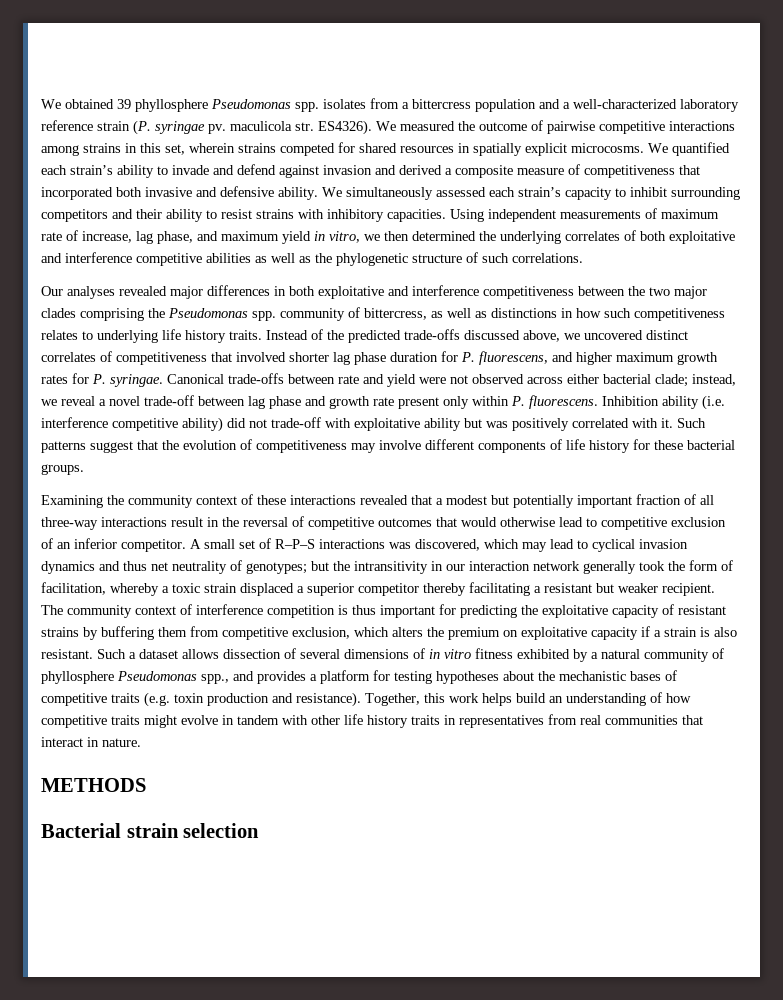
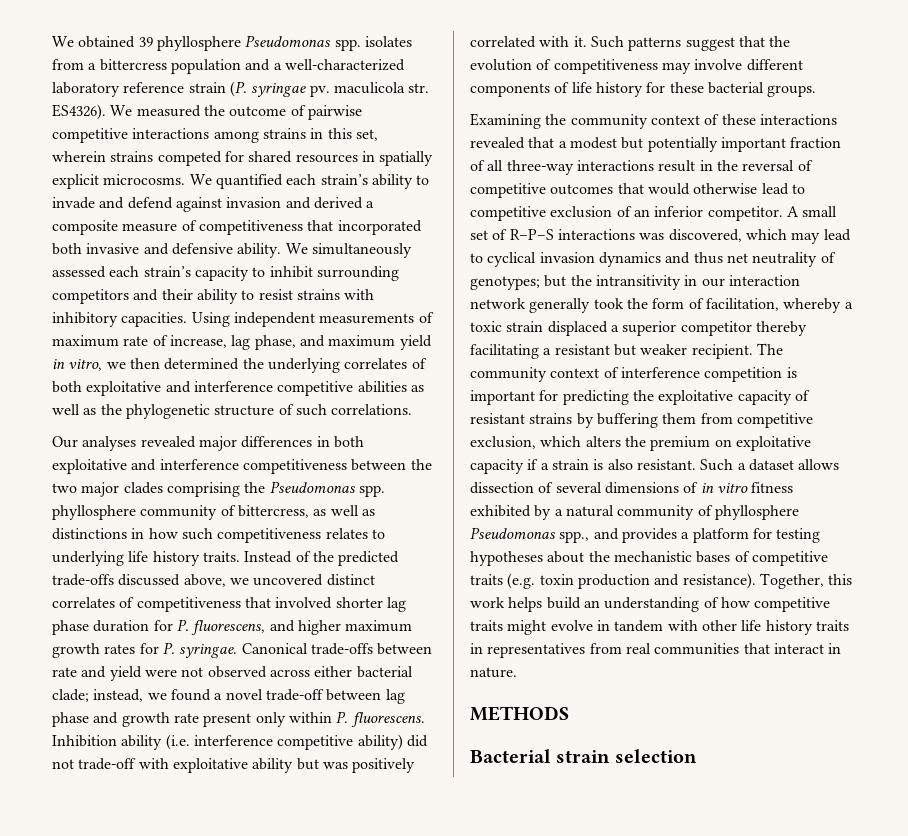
(276, 316) none -> [52,505,136,520] phyllosphere
[61,396,95,406] reveal -> [170,689,211,701] found
[352,605,376,615] thus -> (797, 372) none

